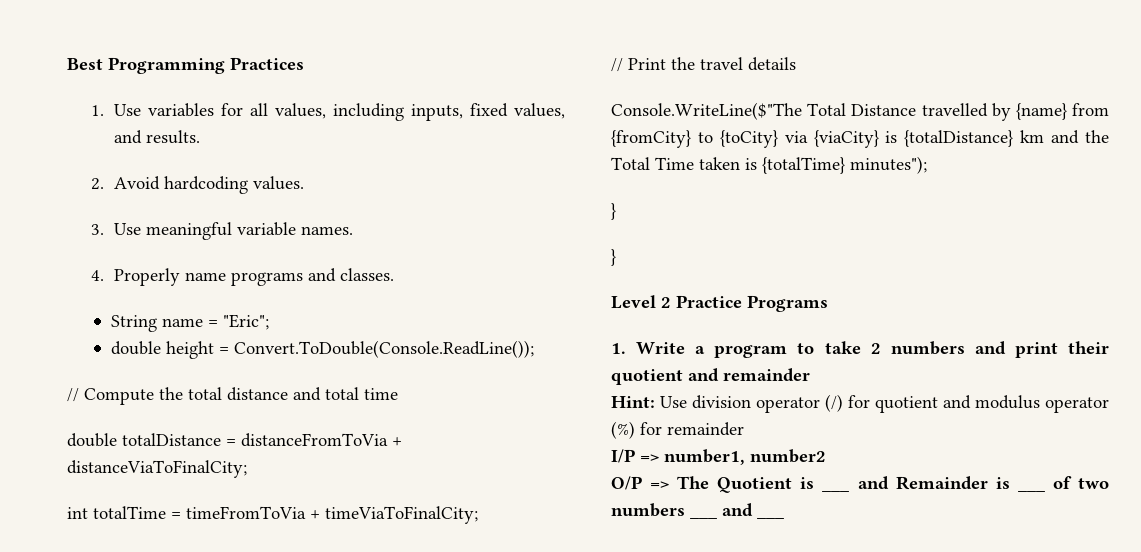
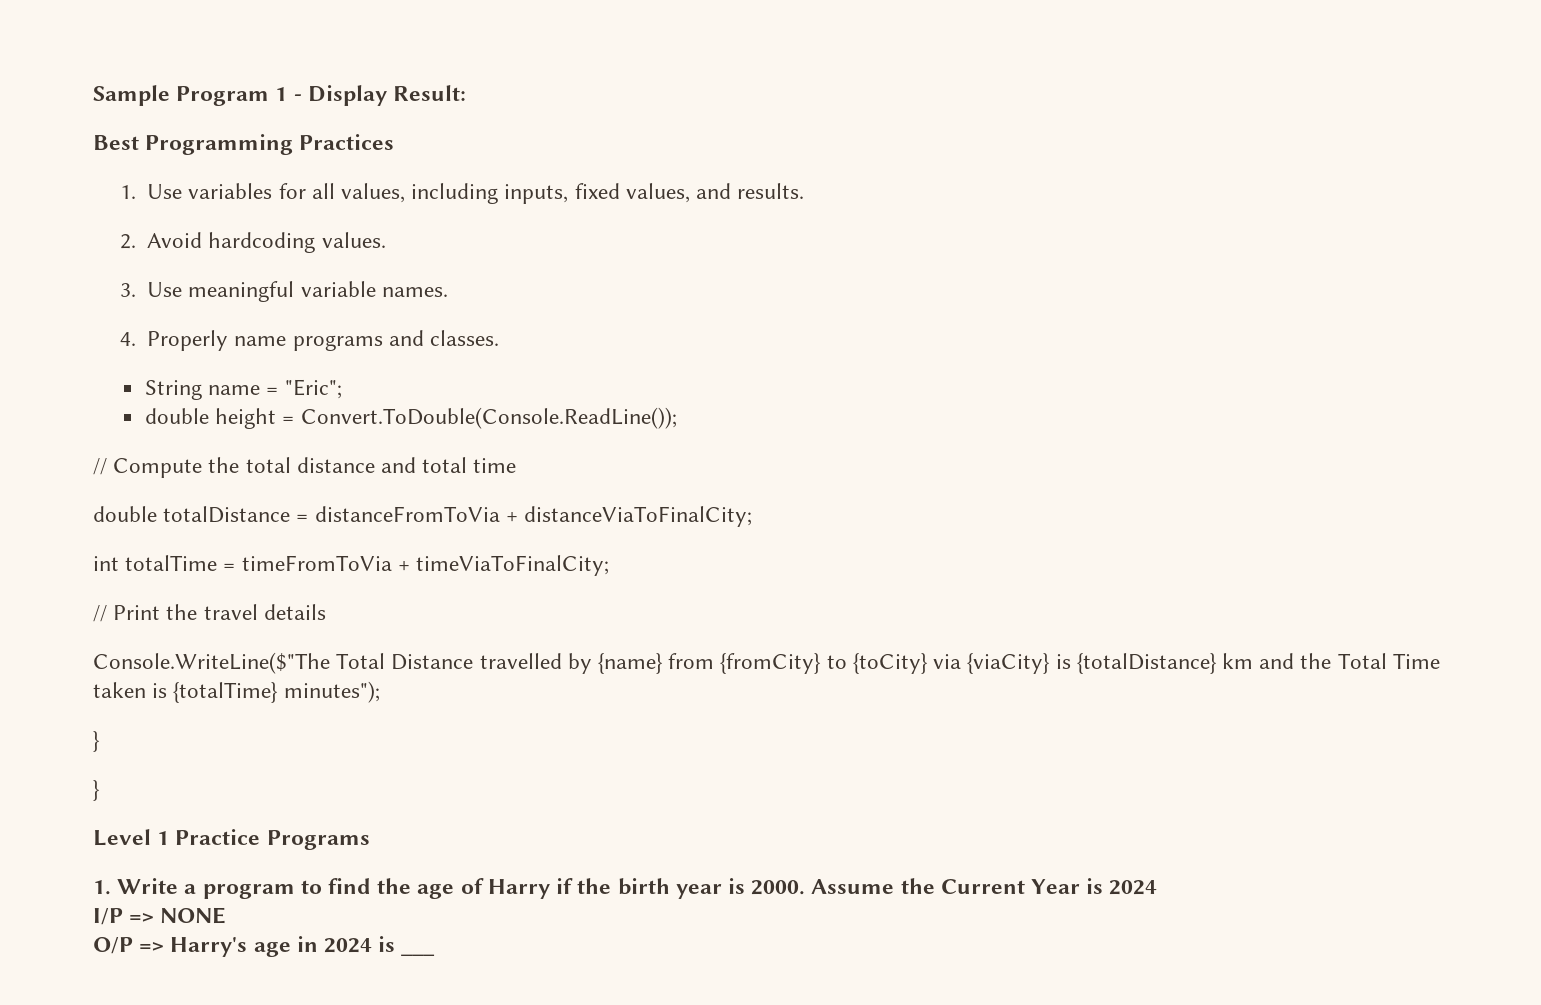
(67, 64) none -> [93,85,467,106] Sample Program 1 - Display Result: //
[661,297,671,308] 2 -> [157,831,170,845] 1
[824,341,1109,358] [611,368,810,385] [611,394,1109,413] [611,421,744,439] take 2 numbers and print their quotient and remainder // Hint: Use division operator (/) for quotient and modulus operator (%) for remainder -> [328,878,1158,899] find the age of Harry if the birth year is 2000. Assume the Current Year is 2024
[640,449,826,465] => number1, number2 -> [129,907,227,924] => NONE
[677,476,815,493] [822,476,1010,492] [1017,489,1045,492] [1052,476,1109,489] [611,503,753,519] The Quotient is ___ and Remainder is ___ of two numbers ___ and -> [170,936,396,957] Harry's age in 2024 is

